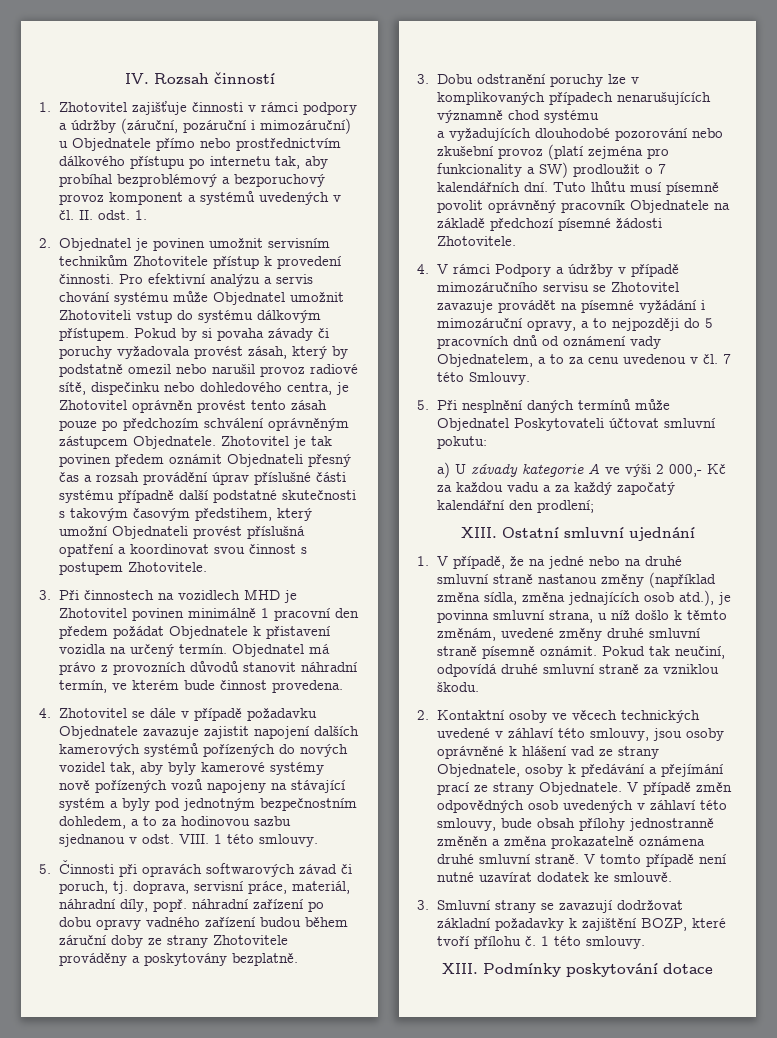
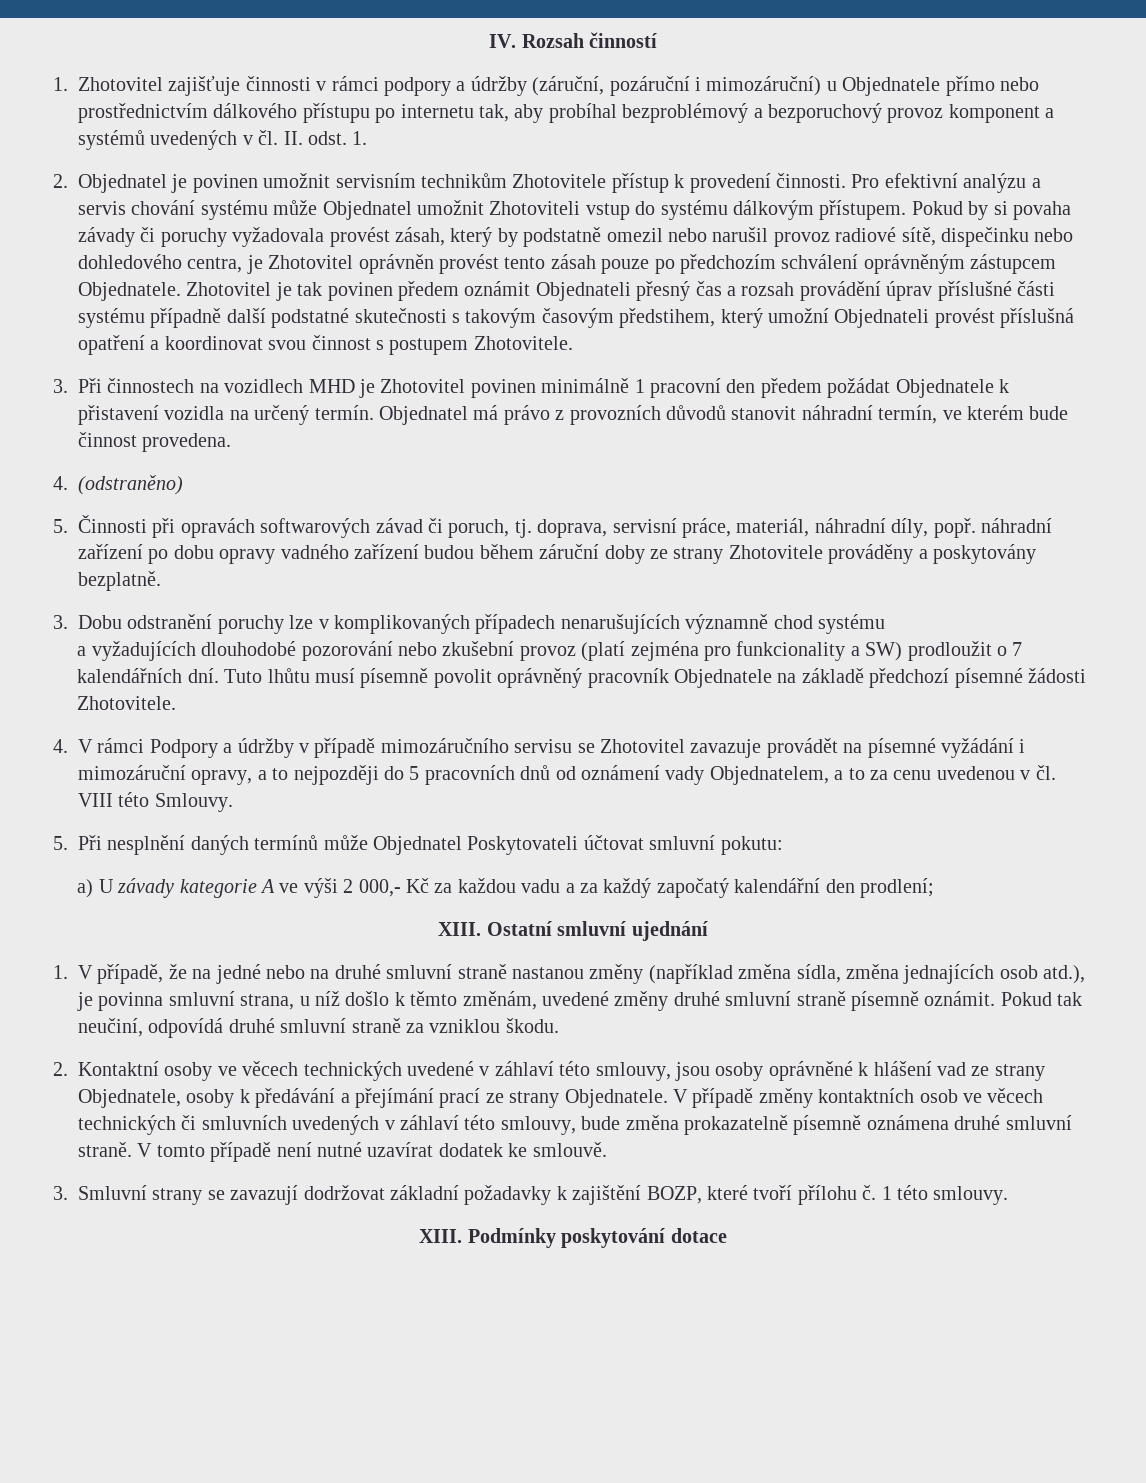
[59,708,318,721] [59,726,360,739] [59,743,349,757] [59,762,325,775] [59,779,346,793] [59,798,358,811] [59,816,292,829] [59,834,319,847] Zhotovitel se dále v případě požadavku Objednatele zavazuje zajistit napojení dalších kamerových systémů pořízených do nových vozidel tak, aby byly kamerové systémy nově pořízených vozů napojeny na stávající systém a byly pod jednotným bezpečnostním dohledem, a to za hodinovou sazbu sjednanou v odst. VIII. 1 této smlouvy. -> [78,475,183,495] (odstraněno)
[723,354,732,364] 7 -> [78,793,113,807] VIII
[696,782,733,792] [437,800,559,813] změn odpovědných osob -> [758,1088,1044,1108] [78,1115,287,1135] změny kontaktních osob ve věcech technických či smluvních
[537,818,715,831] [437,836,501,846] obsah přílohy jednostranně změněn a -> (621, 1123) none
(635, 842) none -> [793,1115,862,1135] písemně

